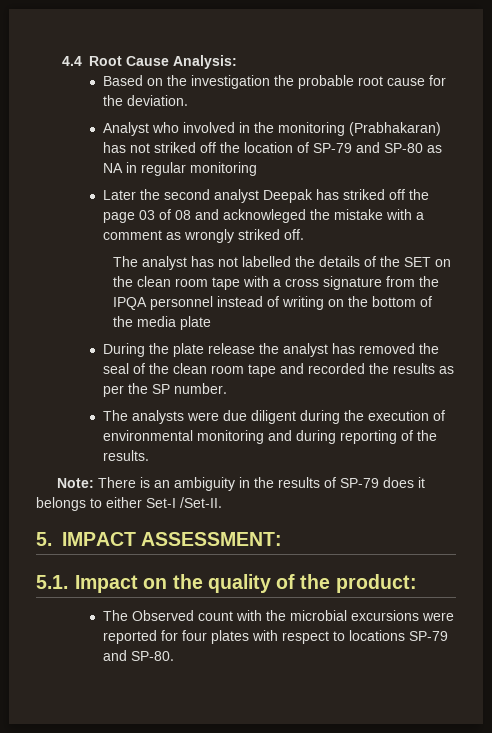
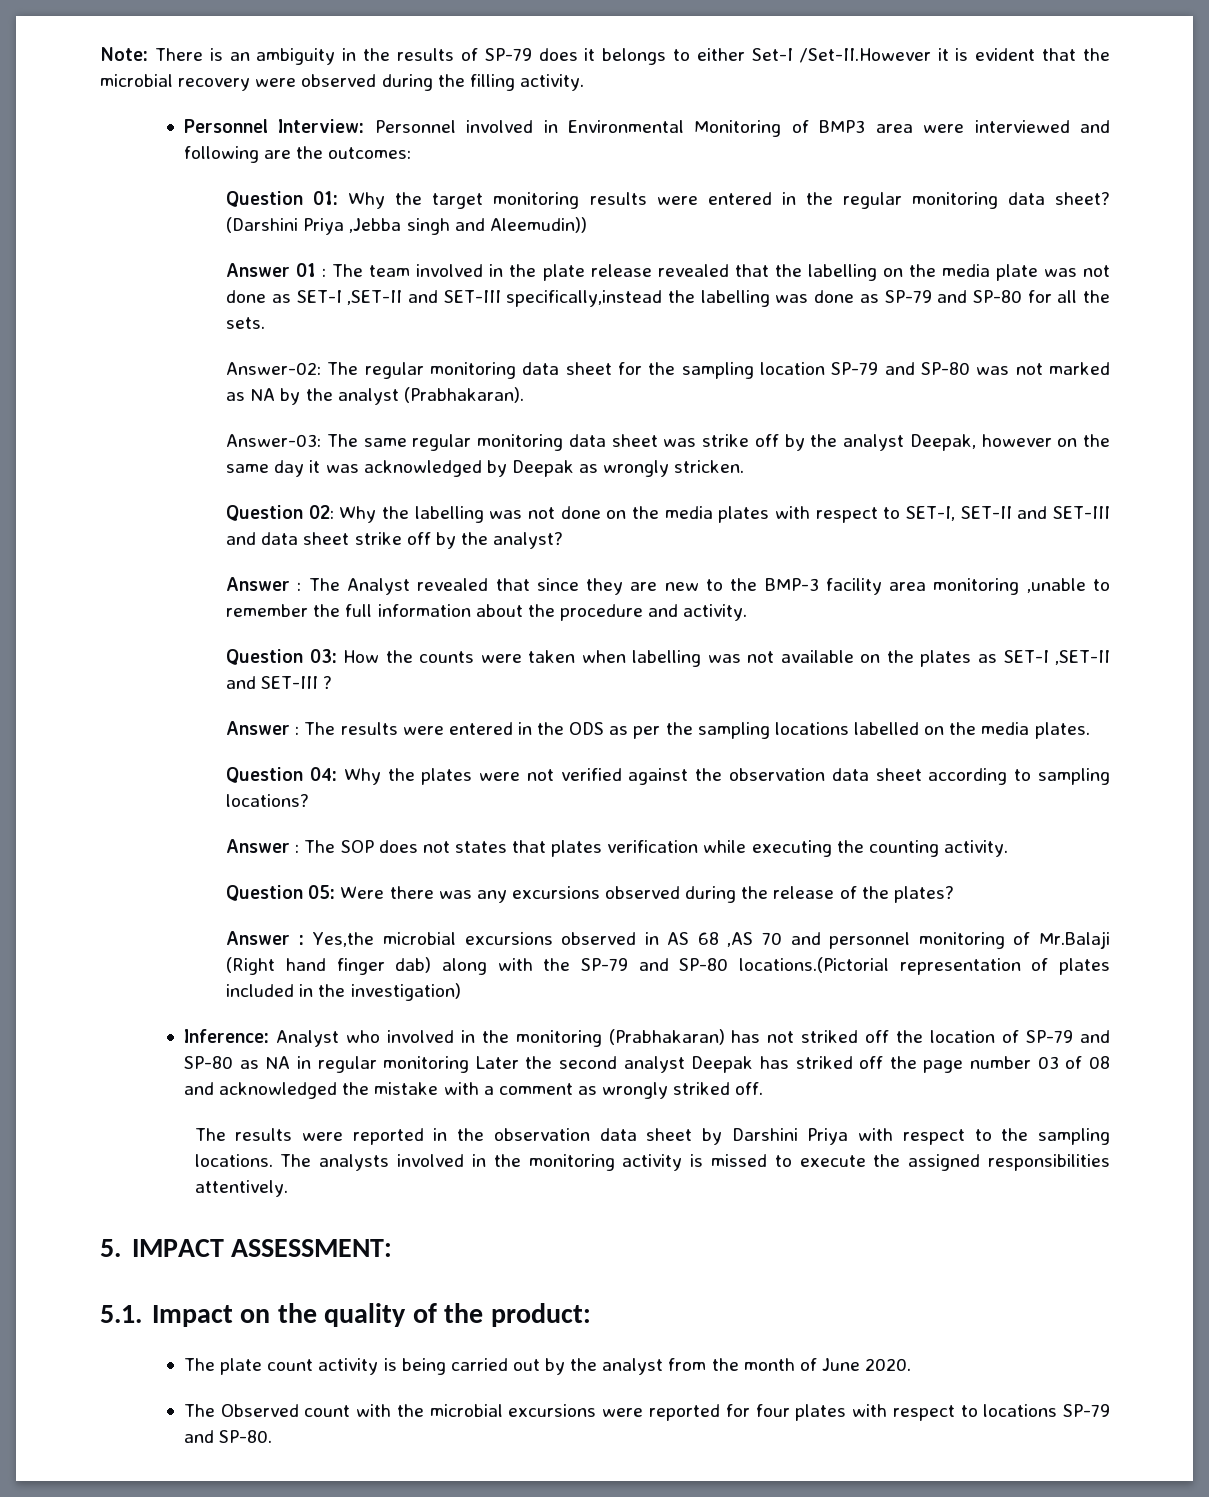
[61,55,237,69] [102,75,446,89] [102,95,188,106] 4.4 Root Cause Analysis: // Based on the investigation the probable root cause for the deviation. // -> [100,47,1111,65] [100,74,584,91] [183,119,1110,137] [183,146,412,163] [226,191,1110,209] [226,217,587,235] [226,263,1111,281] [226,290,1110,307] [226,317,266,329] [226,362,1111,379] [226,387,524,405] [226,434,1111,451] [226,460,745,477] [226,505,1111,523] [226,532,564,549] [226,577,1110,595] [226,604,748,621] [226,649,1111,667] [226,676,333,689] [226,721,1090,739] [226,767,1110,785] [226,794,310,807] [226,839,1008,857] [226,885,954,903] [226,931,1111,949] [226,957,1110,975] [226,983,461,1001] [183,1029,269,1043] Note: There is an ambiguity in the results of SP-79 does it belongs to either Set-I /Set-II.However it is evident that the microbial recovery were observed during the filling activity. // Personnel Interview: Personnel involved in Environmental Monitoring of BMP3 area were interviewed and following are the outcomes: // Question 01: Why the target monitoring results were entered in the regular monitoring data sheet? (Darshini Priya ,Jebba singh and Aleemudin)) // Answer 01 : The team involved in the plate release revealed that the labelling on the media plate was not done as SET-I ,SET-II and SET-III specifically,instead the labelling was done as SP-79 and SP-80 for all the sets. // Answer-02: The regular monitoring data sheet for the sampling location SP-79 and SP-80 was not marked as NA by the analyst (Prabhakaran). // Answer-03: The same regular monitoring data sheet was strike off by the analyst Deepak, however on the same day it was acknowledged by Deepak as wrongly stricken. // Question 02: Why the labelling was not done on the media plates with respect to SET-I, SET-II and SET-III and data sheet strike off by the analyst? // Answer : The Analyst revealed that since they are new to the BMP-3 facility area monitoring ,unable to remember the full information about the procedure and activity. // Question 03: How the counts were taken when labelling was not available on the plates as SET-I ,SET-II and SET-III ? // Answer : The results were entered in the ODS as per the sampling locations labelled on the media plates. // Question 04: Why the plates were not verified against the observation data sheet according to sampling locations? // Answer : The SOP does not states that plates verification while executing the counting activity. // Question 05: Were there was any excursions observed during the release of the plates? // Answer : Yes,the microbial excursions observed in AS 68 ,AS 70 and personnel monitoring of Mr.Balaji (Right hand finger dab) along with the SP-79 and SP-80 locations.(Pictorial representation of plates included in the investigation) // Inference:
(257, 169) // -> (470, 1064) none
(135, 217) none -> [970,1056,1032,1069] number
[222,209,306,223] acknowleged -> [219,1082,338,1099] acknowledged
[142,256,452,270] [113,276,440,290] [113,296,433,310] [113,316,212,330] [102,343,439,357] [102,363,454,377] [102,383,227,397] [102,410,445,424] [102,430,437,444] [102,450,149,461] [56,477,425,491] [36,497,222,511] analyst has not labelled the details of the SET on the clean room tape with a cross signature from the IPQA personnel instead of writing on the bottom of the media plate // During the plate release the analyst has removed the seal of the clean room tape and recorded the results as per the SP number. // The analysts were due diligent during the execution of environmental monitoring and during reporting of the results. // Note: There is an ambiguity in the results of SP-79 does it belongs to either Set-I /Set-II. -> [235,1128,1110,1145] [194,1154,1111,1171] [194,1180,288,1197] results were reported in the observation data sheet by Darshini Priya with respect to the sampling locations. The analysts involved in the monitoring activity is missed to execute the assigned responsibilities attentively.
(417, 583) none -> [183,1358,912,1375] // The plate count activity is being carried out by the analyst from the month of June 2020.

